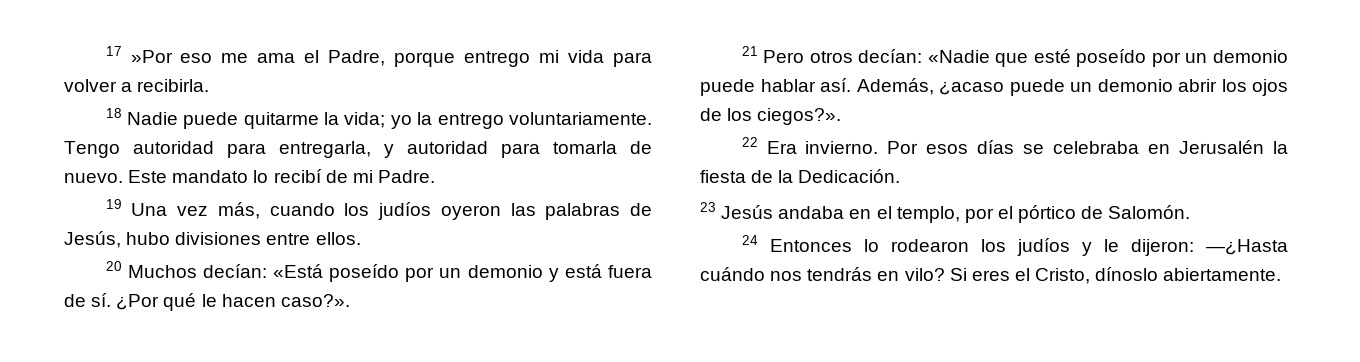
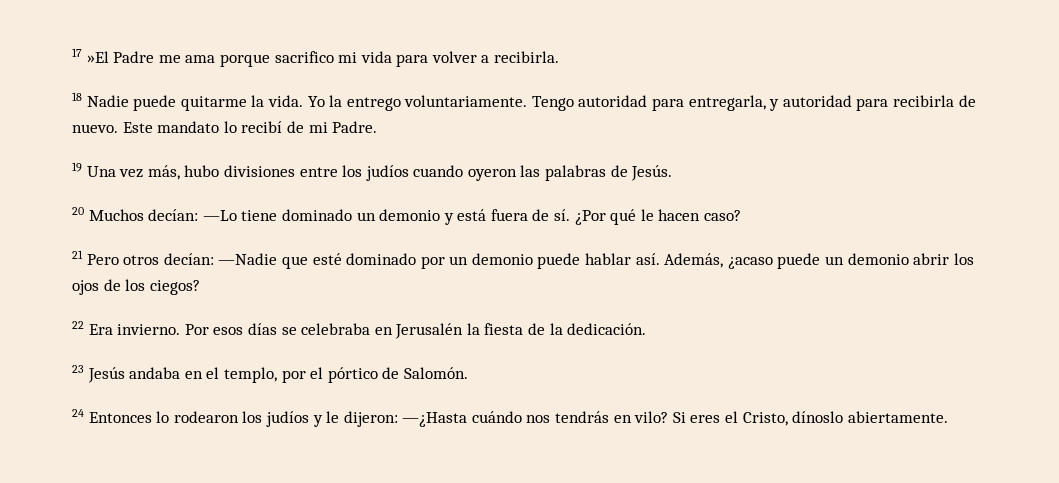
[130,50,531,67] »Por eso me ama el Padre, porque entrego -> [86,51,334,67] »El Padre me ama porque sacrifico
[344,112,412,129] vida; yo -> [267,95,325,107] vida. Yo
[553,141,617,154] tomarla -> [893,95,955,107] recibirla
[269,202,432,220] cuando los judíos -> [184,165,464,181] hubo divisiones entre los judíos cuando
[64,231,361,248] Jesús, hubo divisiones entre ellos. -> [631,165,673,181] Jesús.
[273,264,435,282] «Está poseído por -> [202,209,352,221] —Lo tiene dominado
[280,294,350,307] caso?». -> [704,210,742,221] caso?
[927,50,990,63] «Nadie -> [218,253,278,265] —Nadie
[1076,49,1147,67] poseído -> [346,253,417,265] dominado
[757,108,842,125] ciegos?». -> [149,280,200,295] ciegos?
[798,169,901,183] Dedicación. -> [567,323,647,335] dedicación.

